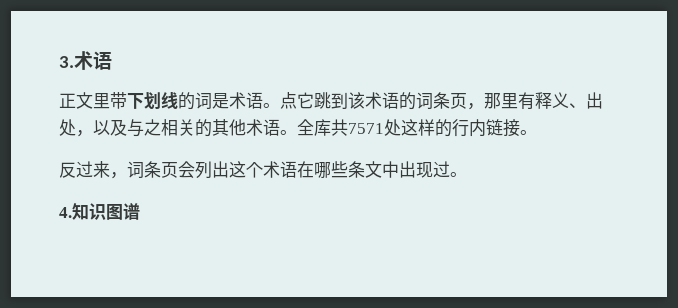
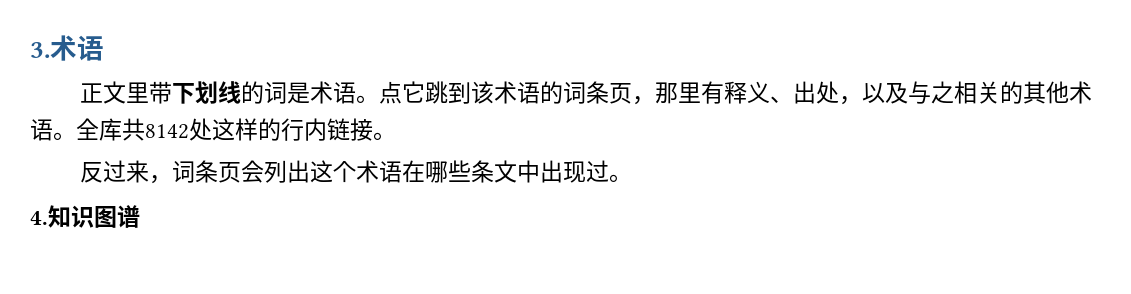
[348,123,384,134] 7571 -> [145,124,189,139] 8142

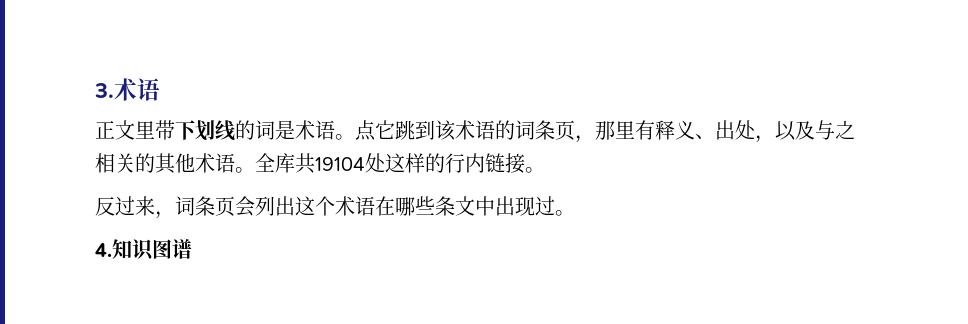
[145,124,189,139] 8142 -> [315,157,365,171] 19104

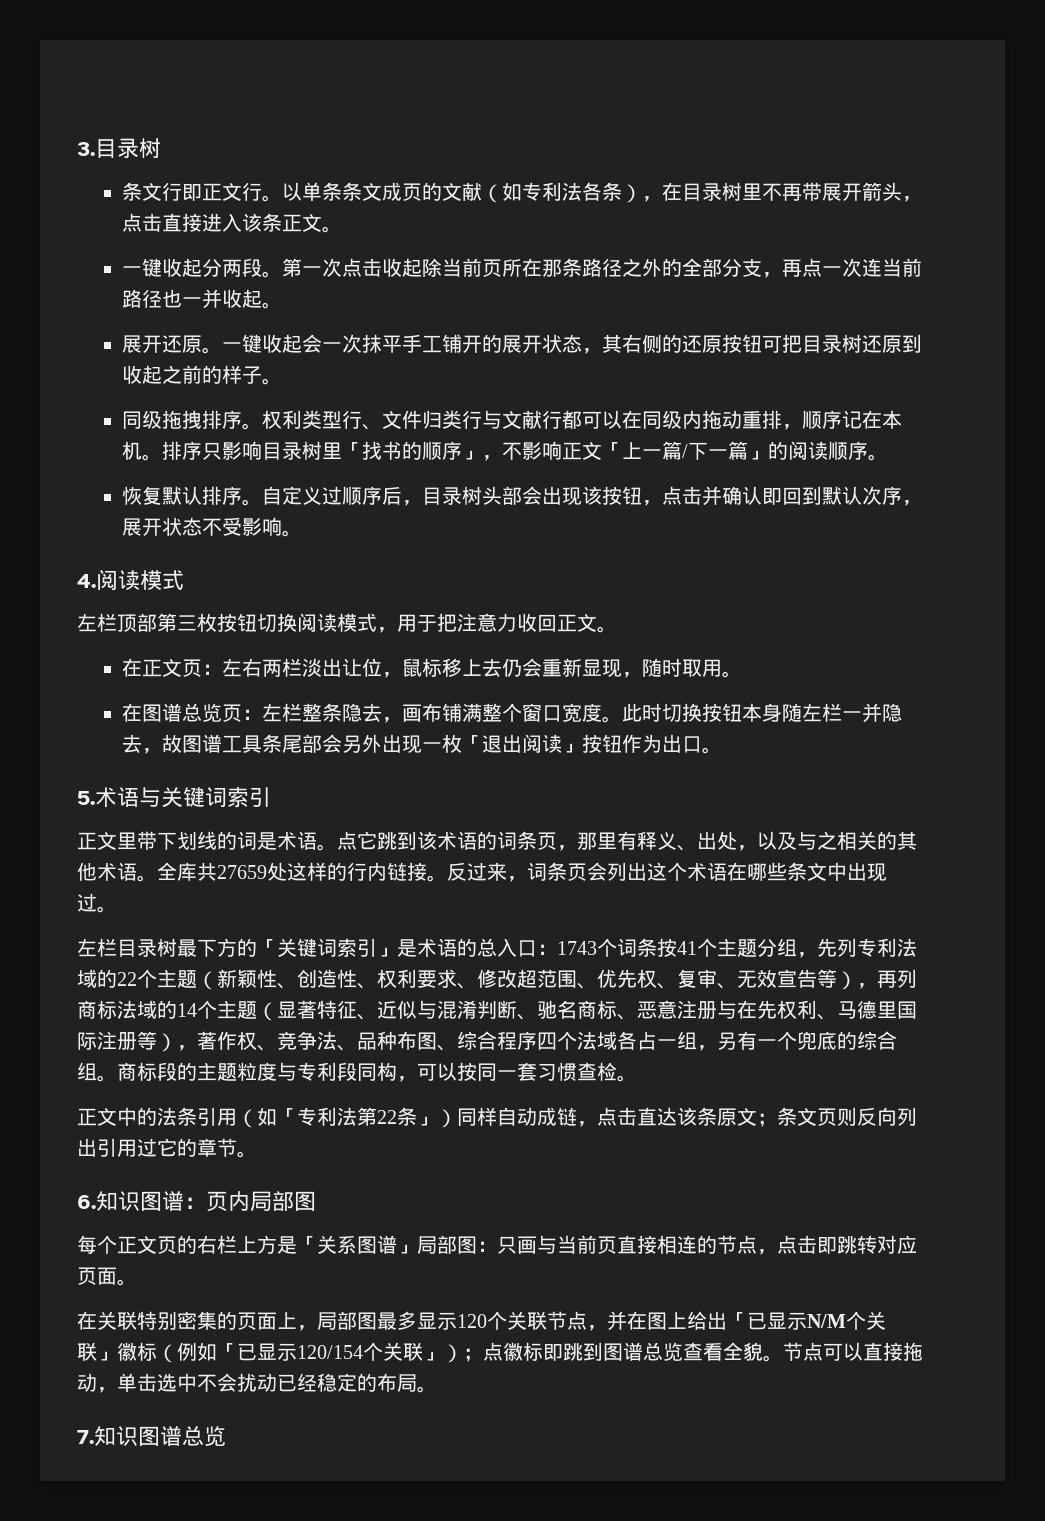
[114,78,160,101] 术语 -> [95,138,161,159] [122,182,923,203] [122,213,343,233] [122,258,923,278] [122,289,283,309] [122,334,923,354] [122,365,283,385] [122,410,903,430] [122,441,889,461] [122,486,923,506] [122,517,303,537] [77,569,184,591] [77,613,617,633] [122,658,743,678] [122,703,903,723] [122,734,723,754] [77,787,271,808] 目录树 // 条文行即正文行。以单条条文成页的文献（如专利法各条），在目录树里不再带展开箭头，点击直接进入该条正文。 // 一键收起分两段。第一次点击收起除当前页所在那条路径之外的全部分支，再点一次连当前路径也一并收起。 // 展开还原。一键收起会一次抹平手工铺开的展开状态，其右侧的还原按钮可把目录树还原到收起之前的样子。 // 同级拖拽排序。权利类型行、文件归类行与文献行都可以在同级内拖动重排，顺序记在本机。排序只影响目录树里「找书的顺序」，不影响正文「上一篇/下一篇」的阅读顺序。 // 恢复默认排序。自定义过顺序后，目录树头部会出现该按钮，点击并确认即回到默认次序，展开状态不受影响。 // 4.阅读模式 // 左栏顶部第三枚按钮切换阅读模式，用于把注意力收回正文。 // 在正文页：左右两栏淡出让位，鼠标移上去仍会重新显现，随时取用。 // 在图谱总览页：左栏整条隐去，画布铺满整个窗口宽度。此时切换按钮本身随左栏一并隐去，故图谱工具条尾部会另外出现一枚「退出阅读」按钮作为出口。 // 5.术语与关键词索引
[315,157,365,171] 19104 -> [217,865,267,879] 27659
(545, 170) // -> (447, 878) none
[95,239,192,261] 4.知识图谱 -> [77,938,917,958] [77,969,917,990] [77,1000,917,1021] [77,1031,897,1052] [77,1062,637,1082] [77,1107,917,1128] [77,1138,257,1158] [77,1191,316,1212] [77,1235,917,1255] [77,1267,137,1286] [77,1311,886,1331] [77,1342,923,1363] [77,1373,437,1393] [77,1426,226,1446] 左栏目录树最下方的「关键词索引」是术语的总入口：1743个词条按41个主题分组，先列专利法域的22个主题（新颖性、创造性、权利要求、修改超范围、优先权、复审、无效宣告等），再列商标法域的14个主题（显著特征、近似与混淆判断、驰名商标、恶意注册与在先权利、马德里国际注册等），著作权、竞争法、品种布图、综合程序四个法域各占一组，另有一个兜底的综合组。商标段的主题粒度与专利段同构，可以按同一套习惯查检。 // 正文中的法条引用（如「专利法第22条」）同样自动成链，点击直达该条原文；条文页则反向列出引用过它的章节。 // 6.知识图谱：页内局部图 // 每个正文页的右栏上方是「关系图谱」局部图：只画与当前页直接相连的节点，点击即跳转对应页面。 // 在关联特别密集的页面上，局部图最多显示120个关联节点，并在图上给出「已显示N/M个关联」徽标（例如「已显示120/154个关联」）；点徽标即跳到图谱总览查看全貌。节点可以直接拖动，单击选中不会扰动已经稳定的布局。 // 7.知识图谱总览

